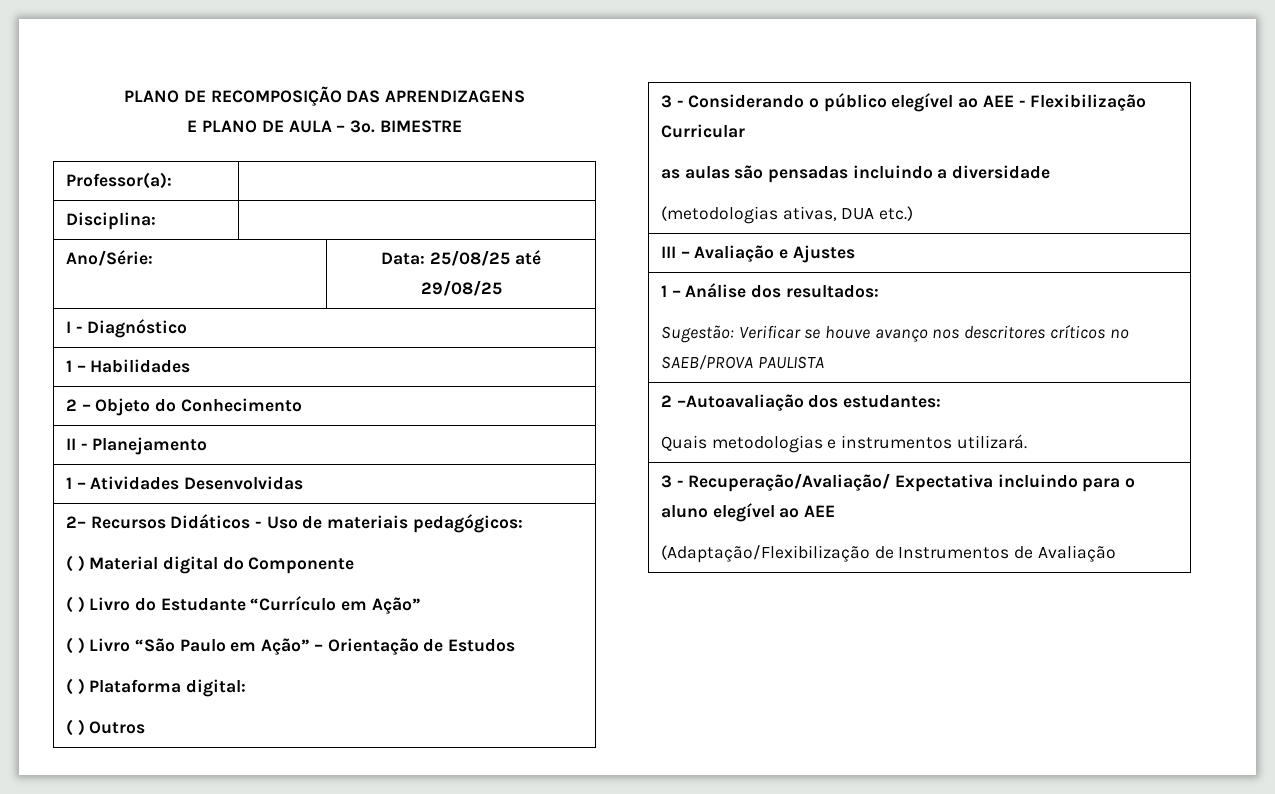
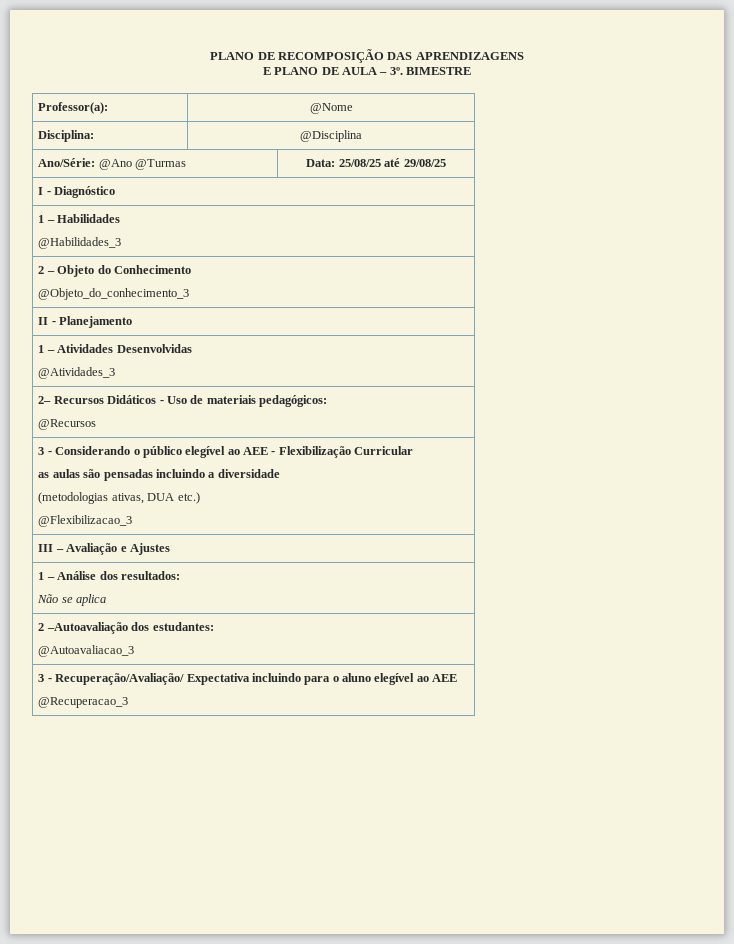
(172, 180) none -> [309,103,353,114] @Nome
(156, 221) none -> [300,130,362,142] @Disciplina
(153, 258) none -> [98,159,187,170] @Ano @Turmas
(191, 366) none -> [38,237,122,249] // @Habilidades_3
(302, 405) none -> [38,288,190,300] // @Objeto_do_conhecimento_3
(303, 483) none -> [38,367,116,379] // @Atividades_3
[65,555,355,574] [65,596,420,615] [65,637,516,656] [65,678,246,697] [65,719,146,736] ( ) Material digital do Componente // ( ) Livro do Estudante “Currículo em Ação” // ( ) Livro “São Paulo em Ação” – Orientação de Estudos // ( ) Plataforma digital: // ( ) Outros -> [38,419,97,430] @Recursos
(913, 213) none -> [38,515,133,527] // @Flexibilizacao_3
[660,325,1129,343] [660,355,824,370] Sugestão: Verificar se houve avanço nos descritores críticos no SAEB/PROVA PAULISTA -> [37,594,107,606] Não se aplica
[660,434,1027,453] Quais metodologias e instrumentos utilizará. -> [38,645,135,657] @Autoavaliacao_3
[660,545,1116,563] (Adaptação/Flexibilização de Instrumentos de Avaliação -> [38,697,129,708] @Recuperacao_3

